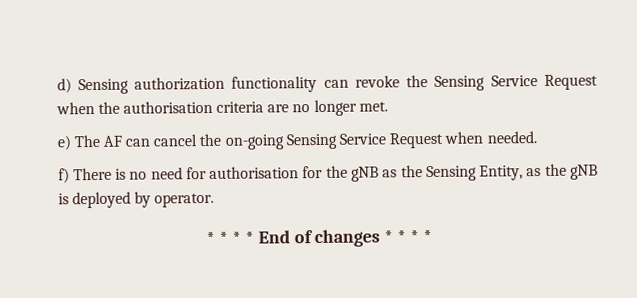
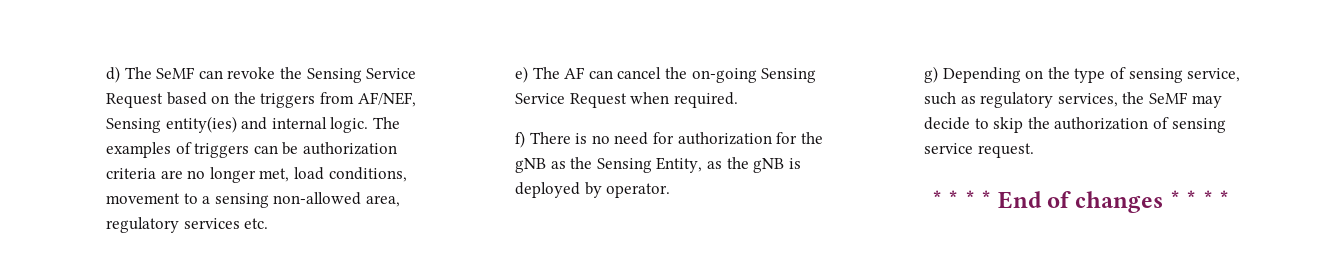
[77,76,318,95] Sensing authorization functionality -> [124,67,196,79] The SeMF
[55,99,388,117] when the authorisation criteria are no longer met. -> [166,92,416,108] [105,116,400,133] [105,142,397,158] [105,167,407,183] [105,192,400,208] [105,217,269,233] based on the triggers from AF/NEF, Sensing entity(ies) and internal logic. The examples of triggers can be authorization criteria are no longer met, load conditions, movement to a sensing non-allowed area, regulatory services etc.
[486,131,537,144] needed. -> [673,92,738,108] required.
[209,166,300,179] authorisation -> [677,132,772,145] authorization
(215, 200) none -> [923,66,1241,83] [923,92,1222,108] [923,117,1226,133] [923,143,1034,158] // g) Depending on the type of sensing service, such as regulatory services, the SeMF may decide to skip the authorization of sensing service request.

